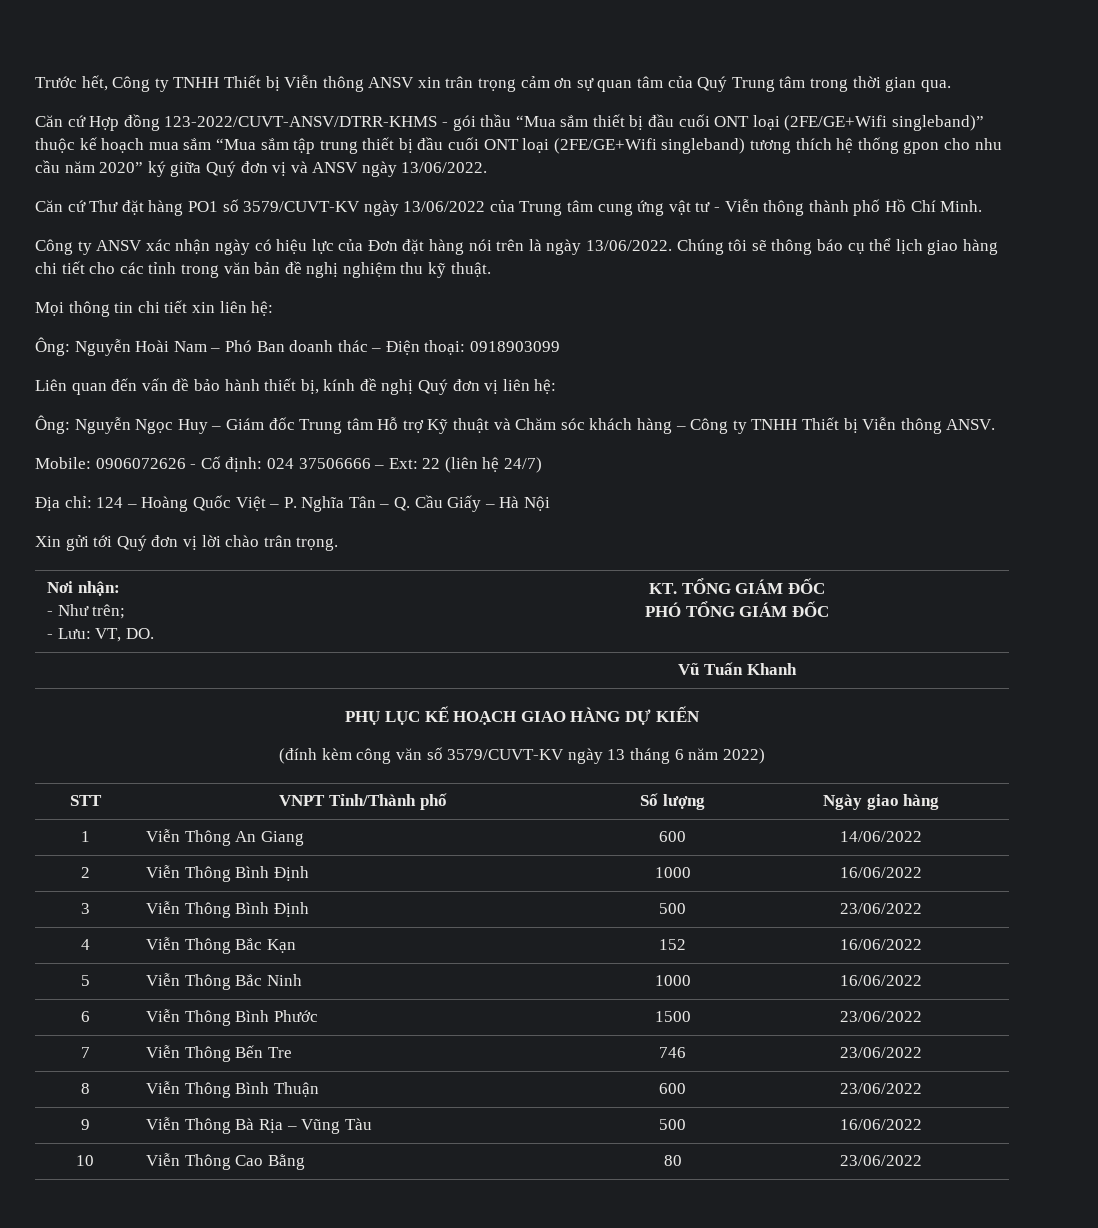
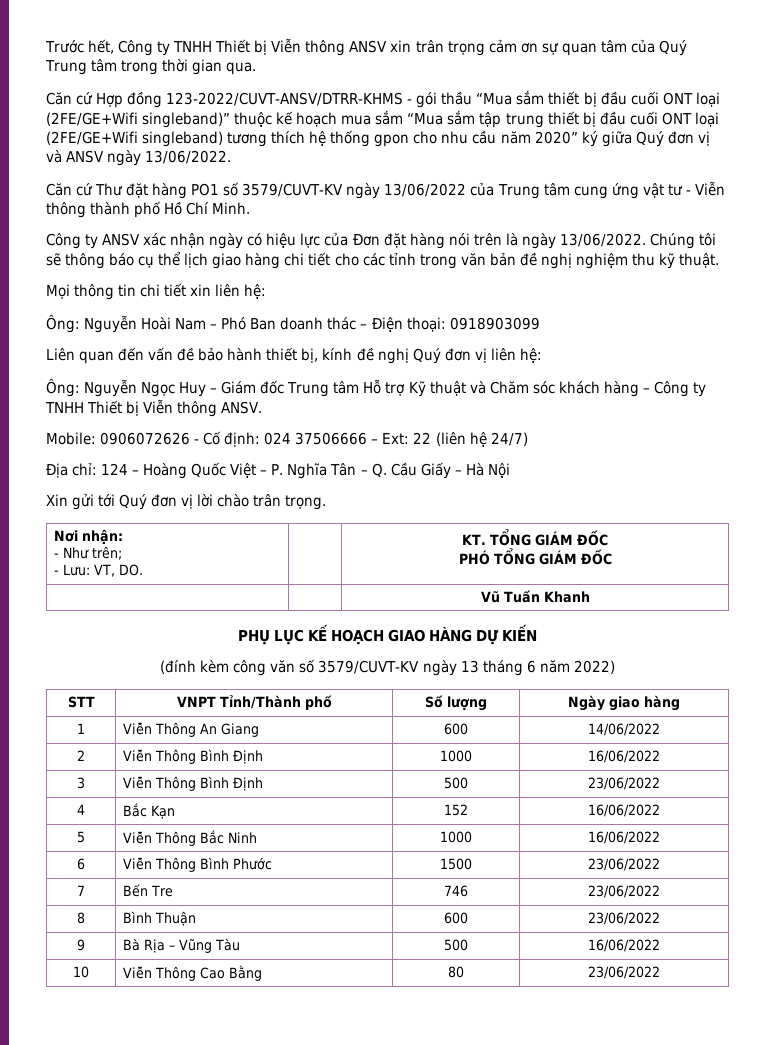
[146,937,231,954] Viễn Thông -> (85, 809) none
[146,1045,231,1062] Viễn Thông -> (85, 890) none
[146,1081,231,1098] Viễn Thông -> (85, 918) none
[146,1117,231,1134] Viễn Thông -> (85, 945) none

